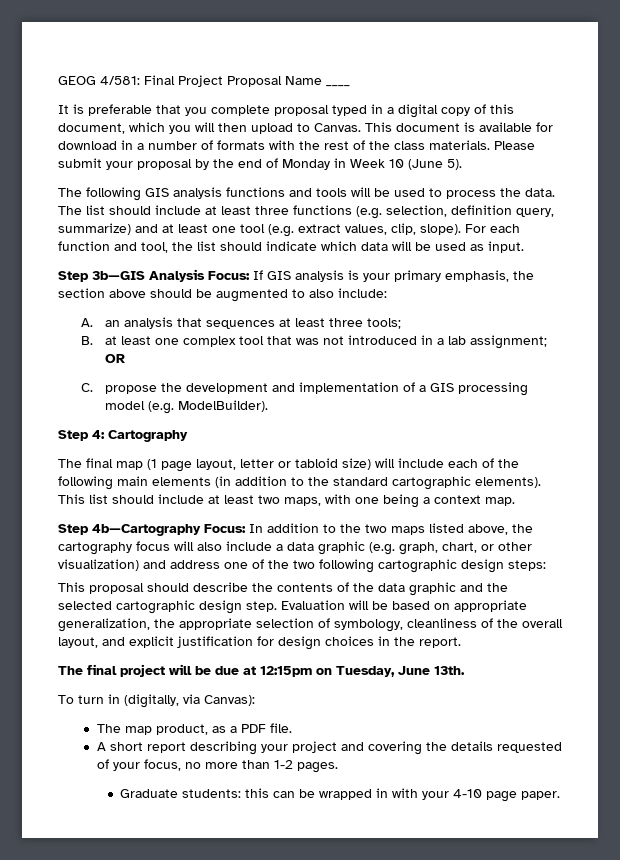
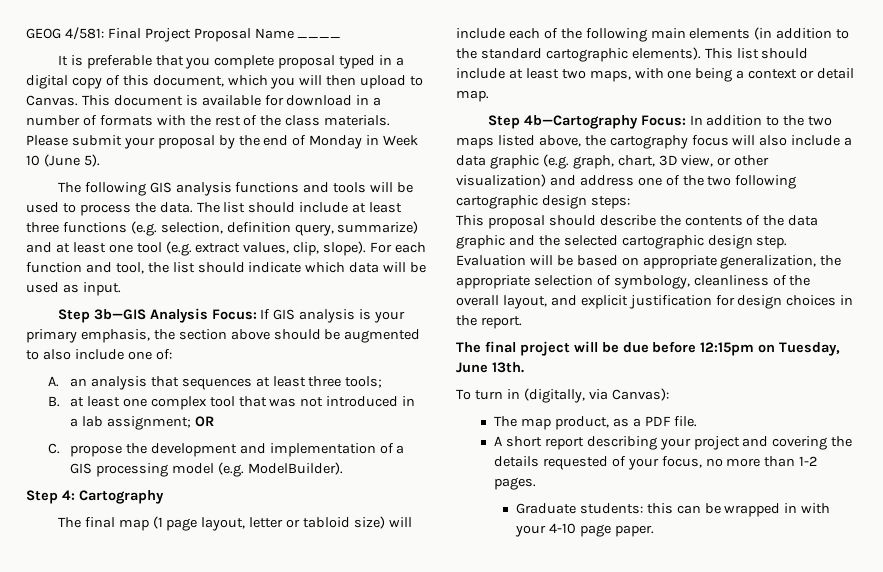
[338,288,387,298] include: -> [74,349,172,360] include one of:
(481, 499) none -> [800,68,855,79] or detail
(477, 547) none -> [658,155,714,167] 3D view,
[243,666,256,675] at -> [652,341,697,353] before

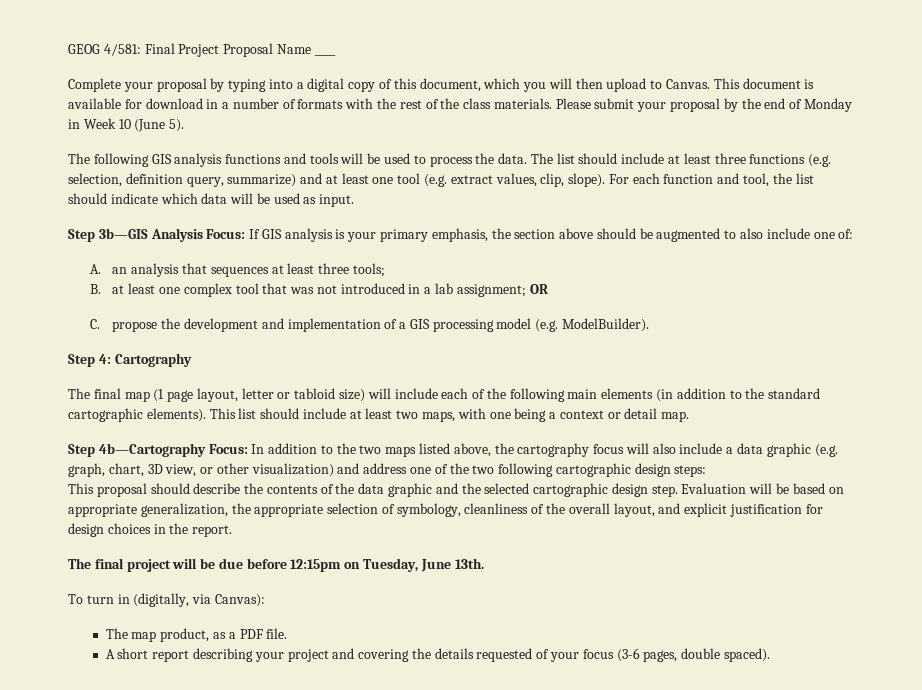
[57,55,393,69] It is preferable that you complete proposal typed in -> [68,78,293,92] Complete your proposal by typing into
[661,456,818,468] [493,477,536,490] [515,503,831,517] [514,523,654,537] focus, no more than 1-2 pages. // Graduate students: this can be wrapped in with your 4-10 page paper. -> [582,648,770,662] focus (3-6 pages, double spaced).

